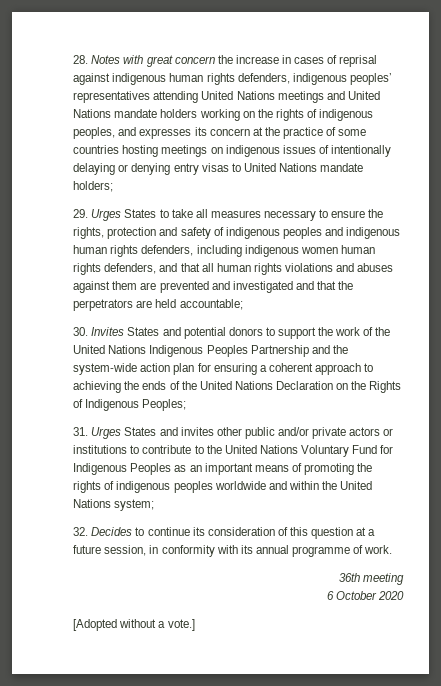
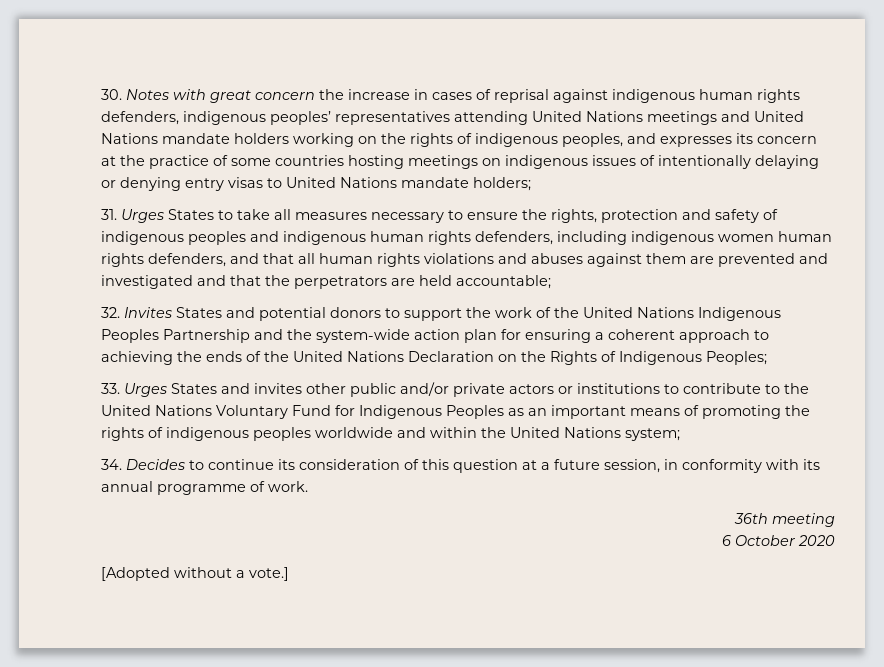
[73,55,89,64] 28. -> [101,89,123,100] 30.
[73,209,89,218] 29. -> [101,209,118,220] 31.
[73,327,89,336] 30. -> [101,307,121,318] 32.
[73,427,89,436] 31. -> [101,383,121,394] 33.
[73,527,89,536] 32. -> [101,459,123,470] 34.

